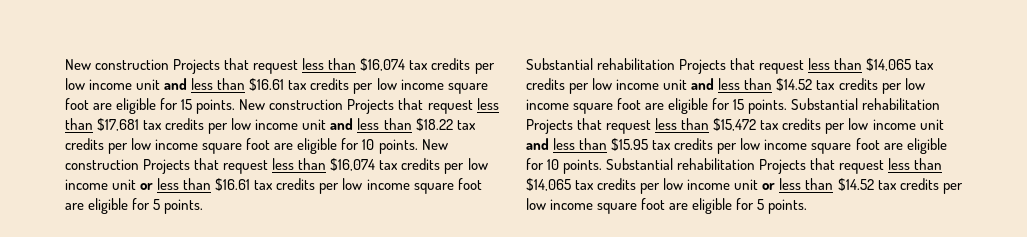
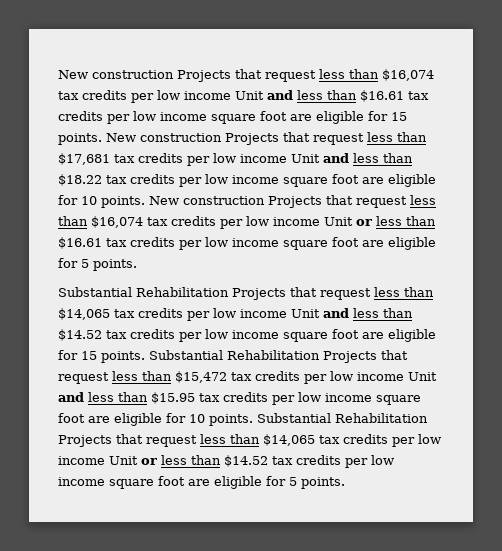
[136,79,161,90] unit -> [235,91,264,100] Unit
[302,119,327,130] unit -> [291,154,320,163] Unit
[112,179,137,190] unit -> [324,217,353,226] Unit
[597,58,676,70] rehabilitation -> [136,287,229,297] Rehabilitation
[663,79,688,90] unit -> [291,309,320,318] Unit
[862,98,941,110] rehabilitation -> [227,350,320,360] Rehabilitation
[919,119,944,130] unit -> [408,372,437,381] Unit
[677,158,756,170] rehabilitation -> [335,413,428,423] Rehabilitation
[734,179,759,190] unit -> [109,456,138,465] Unit

